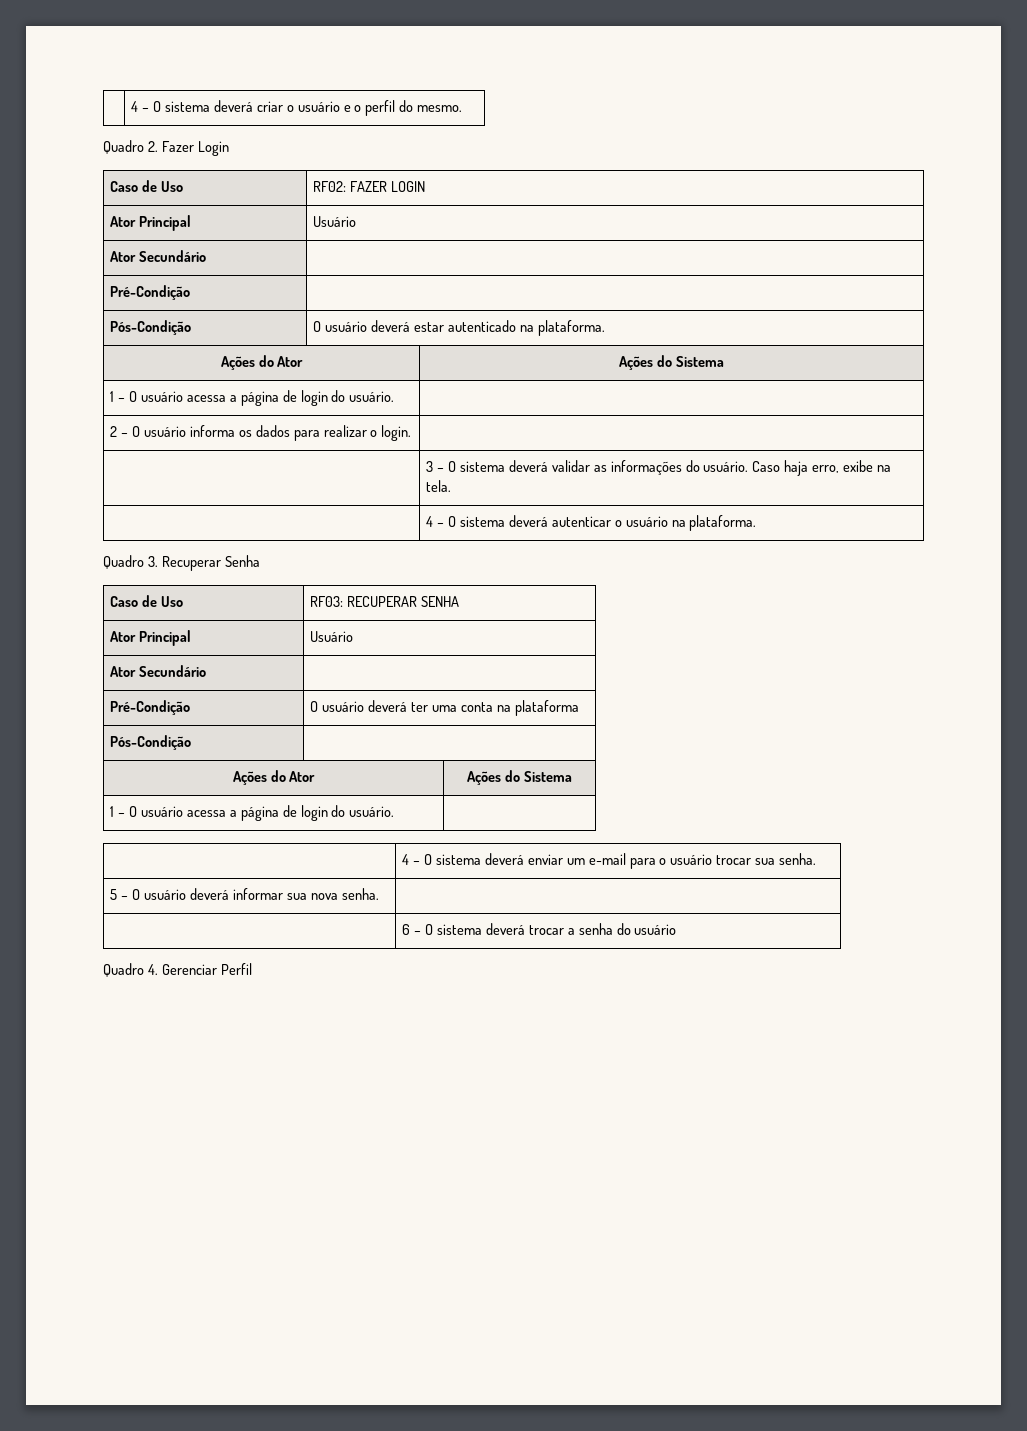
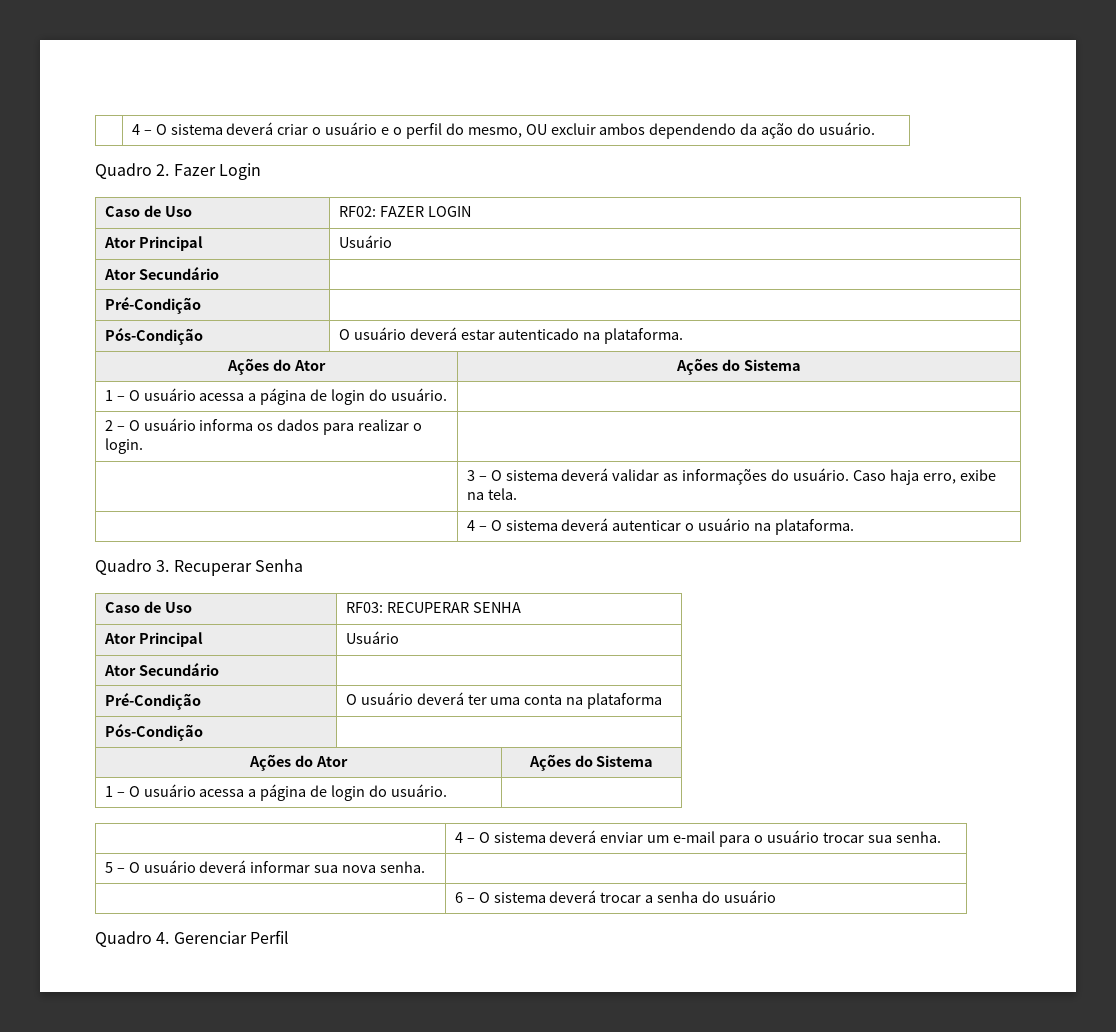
[417,105,463,112] mesmo. -> [467,122,876,139] mesmo, OU excluir ambos dependendo da ação do usuário.

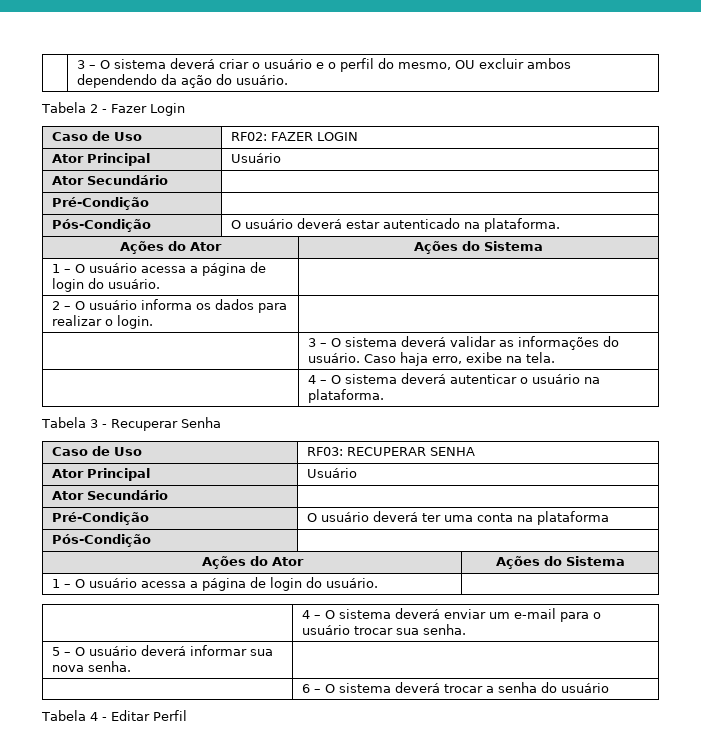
[131,124,140,135] | 4 -> [76,60,85,69] | 3
[95,163,170,179] Quadro 2. -> [41,102,107,113] Tabela 2 -
[95,559,170,575] Quadro 3. -> [41,417,107,428] Tabela 3 -
[95,931,247,947] Quadro 4. Gerenciar -> [41,710,150,721] Tabela 4 - Editar

